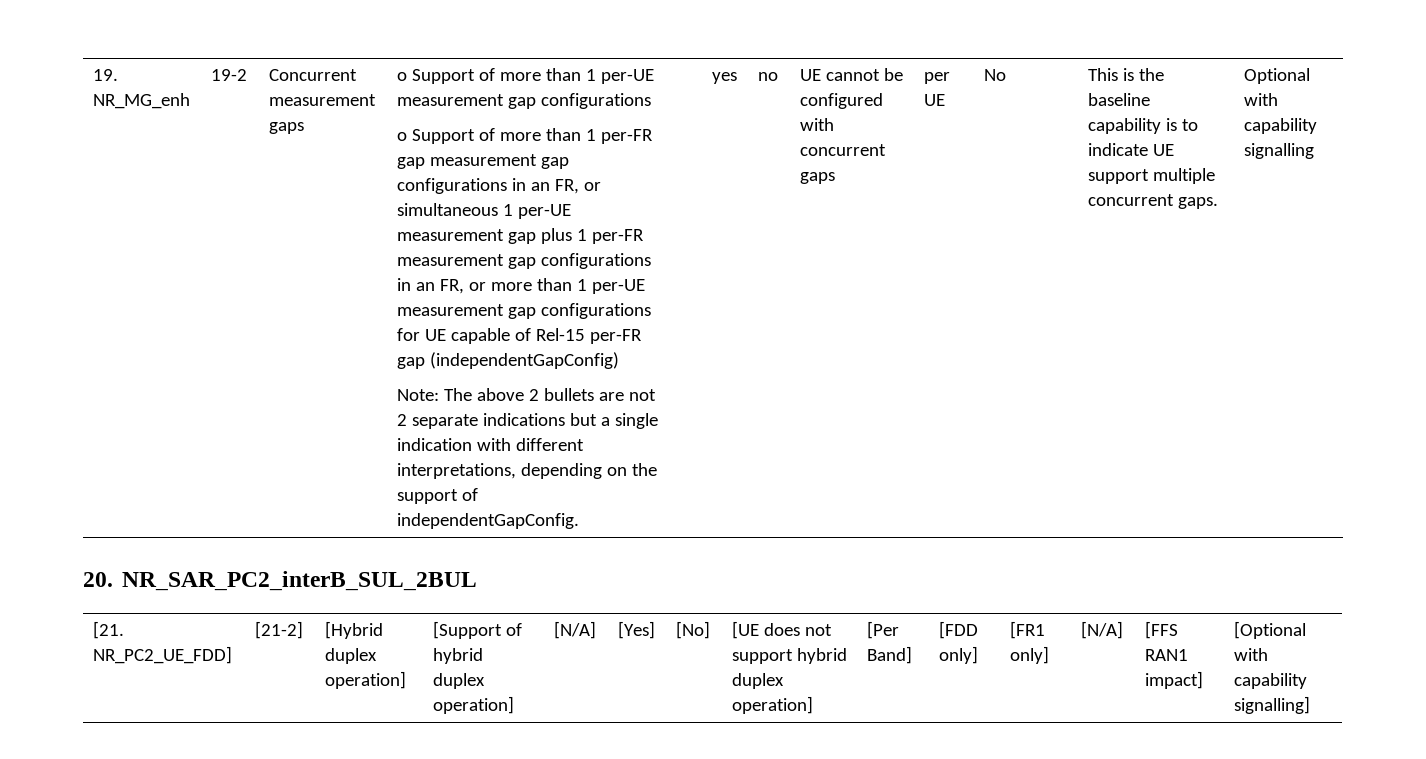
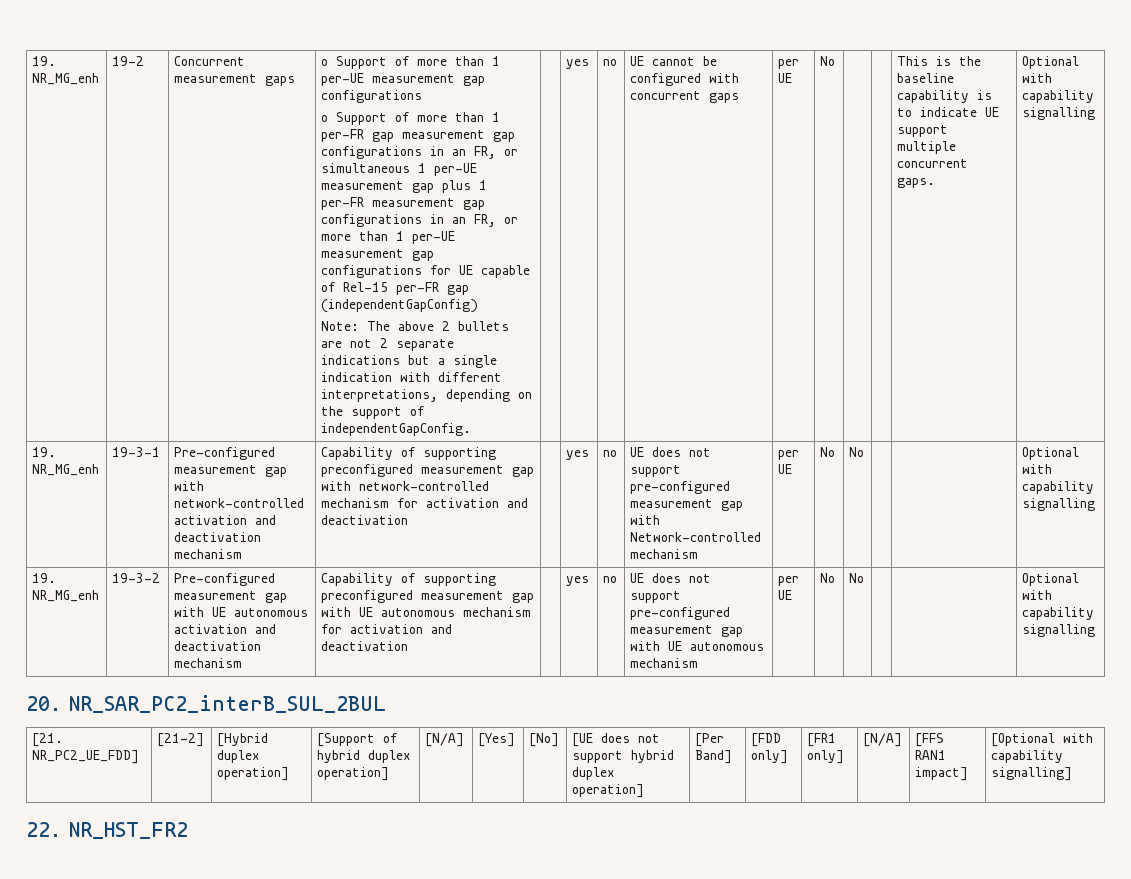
(1315, 151) none -> [32,447,57,457] [32,464,100,476] [112,447,161,457] [174,447,276,460] [174,465,288,477] [174,481,205,491] [174,498,305,508] [174,515,277,525] [174,532,262,542] [174,549,243,559] [321,447,497,460] [321,464,535,477] [321,481,490,491] [321,498,529,508] [321,515,409,525] [566,450,590,460] [603,450,618,457] [630,447,712,457] [630,465,682,477] [630,481,731,494] [630,499,744,511] [630,515,661,525] [630,532,762,542] [630,549,699,559] [778,450,800,460] [778,464,793,474] [820,447,836,457] [849,447,865,457] [1022,447,1080,460] [1022,464,1053,474] [1022,481,1095,494] [1022,498,1096,511] [32,573,57,583] [32,590,100,602] [112,573,161,583] [174,573,276,586] [174,591,288,603] [174,607,309,617] [174,624,277,634] [174,641,262,651] [174,658,243,668] [321,573,497,586] [321,590,535,603] [321,607,532,617] [321,624,453,634] [321,641,409,651] [566,576,590,586] [603,576,618,583] [630,573,712,583] [630,591,682,603] [630,607,731,620] [630,625,744,637] [630,641,765,651] [630,658,699,668] [778,576,800,586] [778,590,793,600] [820,573,836,583] [849,573,865,583] [1022,573,1080,586] [1022,590,1053,600] [1022,607,1095,620] [1022,624,1096,637] // 19. NR_MG_enh | 19-3-1 | Pre-configured measurement gap with network-controlled activation and deactivation mechanism | Capability of supporting preconfigured measurement gap with network-controlled mechanism for activation and deactivation | | yes | no | UE does not support pre-configured measurement gap with Network-controlled mechanism | per UE | No | No | | | Optional with capability signalling // 19. NR_MG_enh | 19-3-2 | Pre-configured measurement gap with UE autonomous activation and deactivation mechanism | Capability of supporting preconfigured measurement gap with UE autonomous mechanism for activation and deactivation | | yes | no | UE does not support pre-configured measurement gap with UE autonomous mechanism | per UE | No | No | | | Optional with capability signalling
(1311, 705) none -> [26,822,188,839] // 22. NR_HST_FR2

